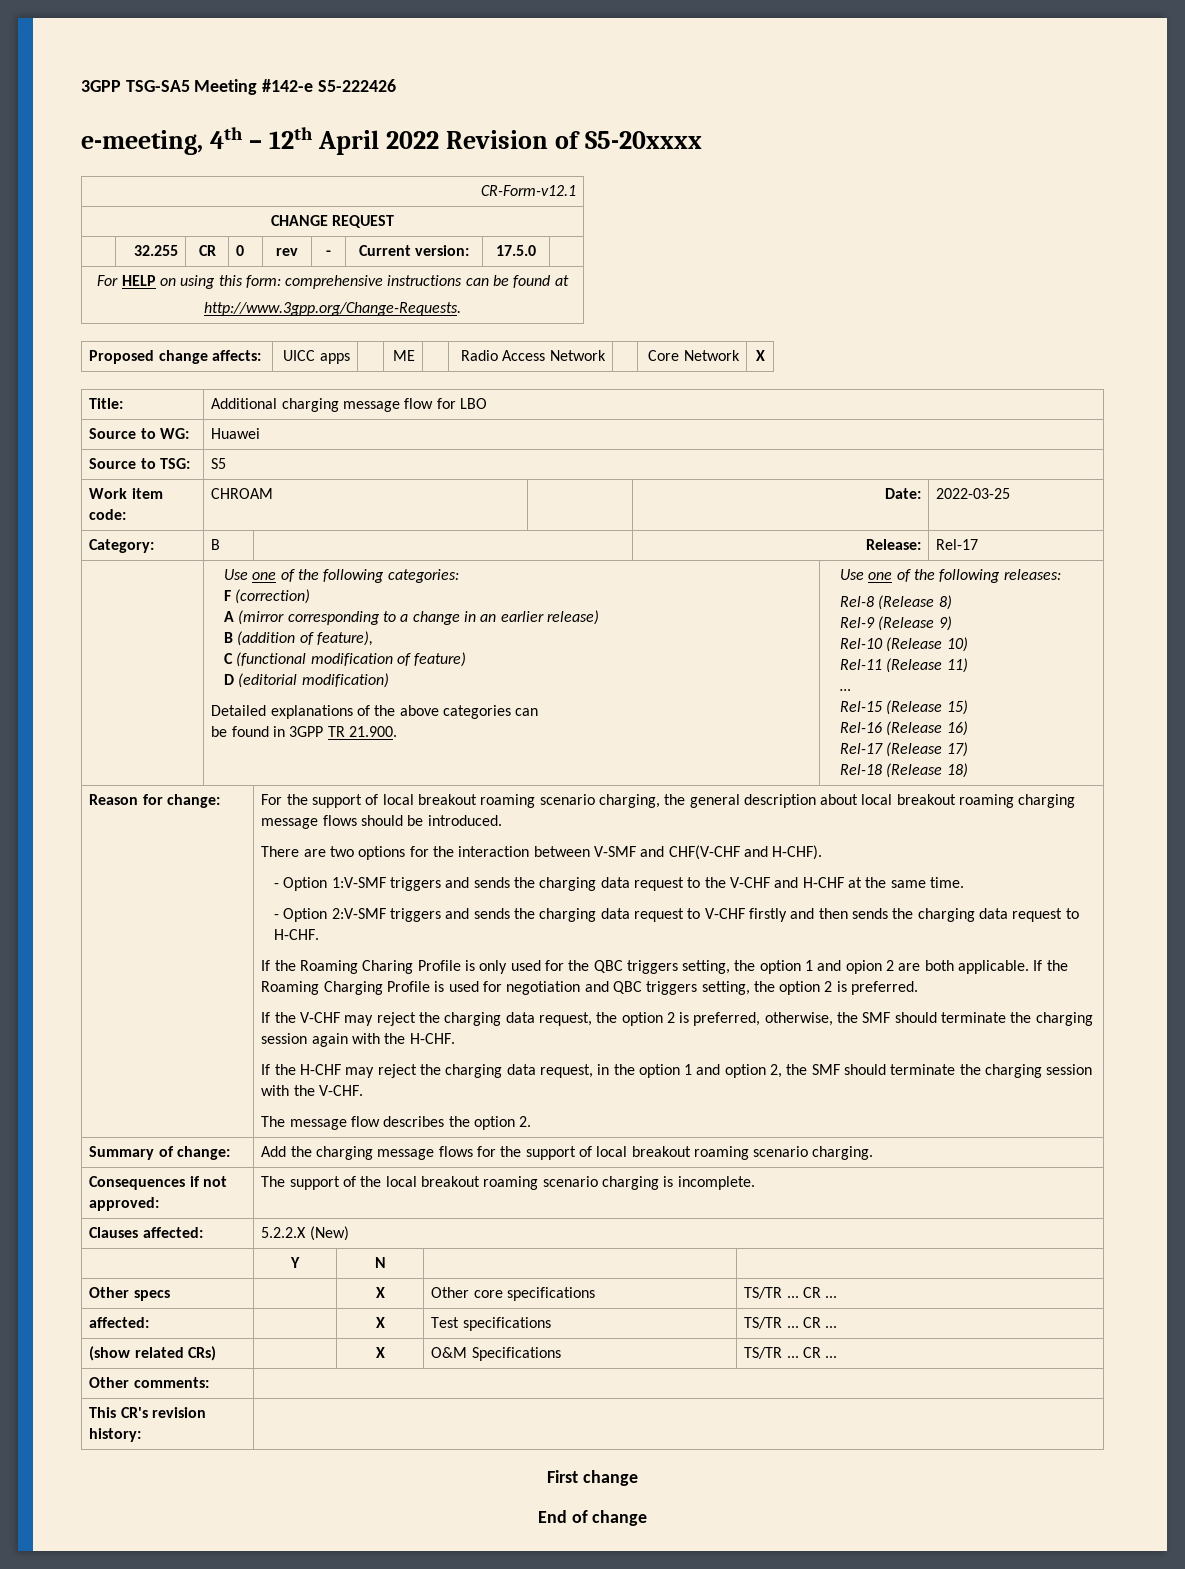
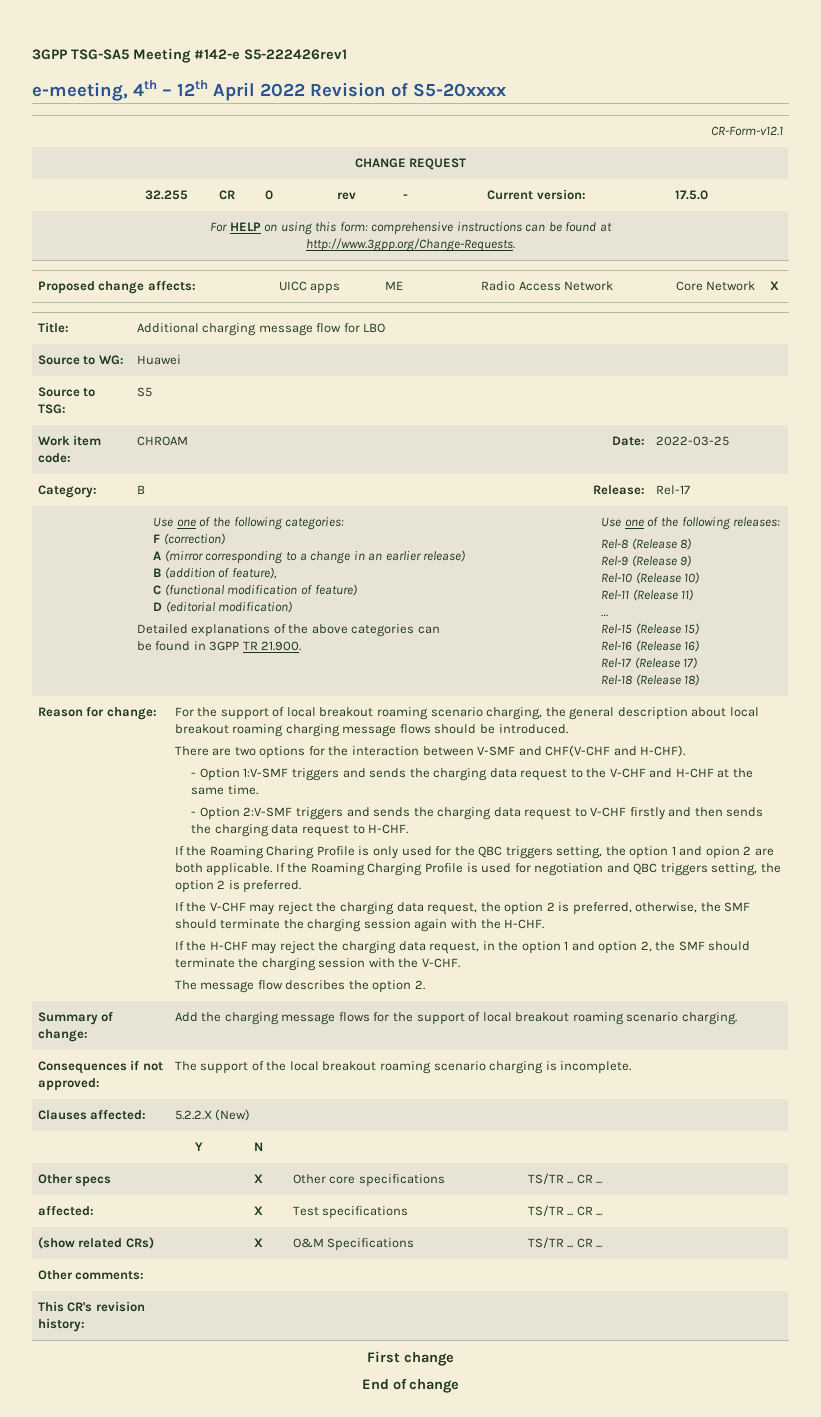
[317,79,396,92] S5-222426 -> [243,49,347,60] S5-222426rev1

